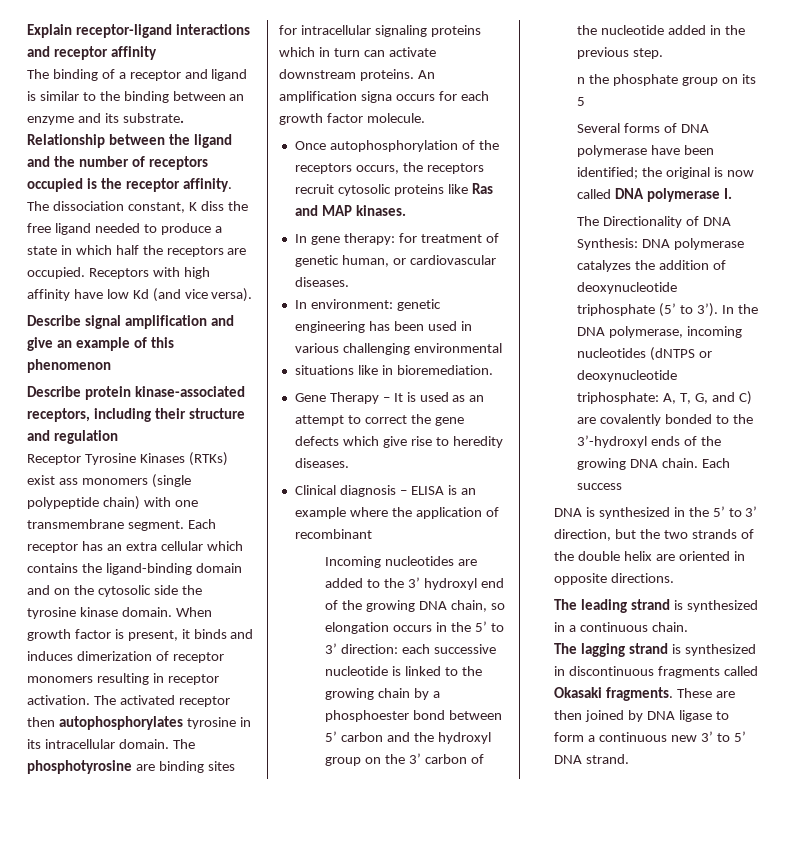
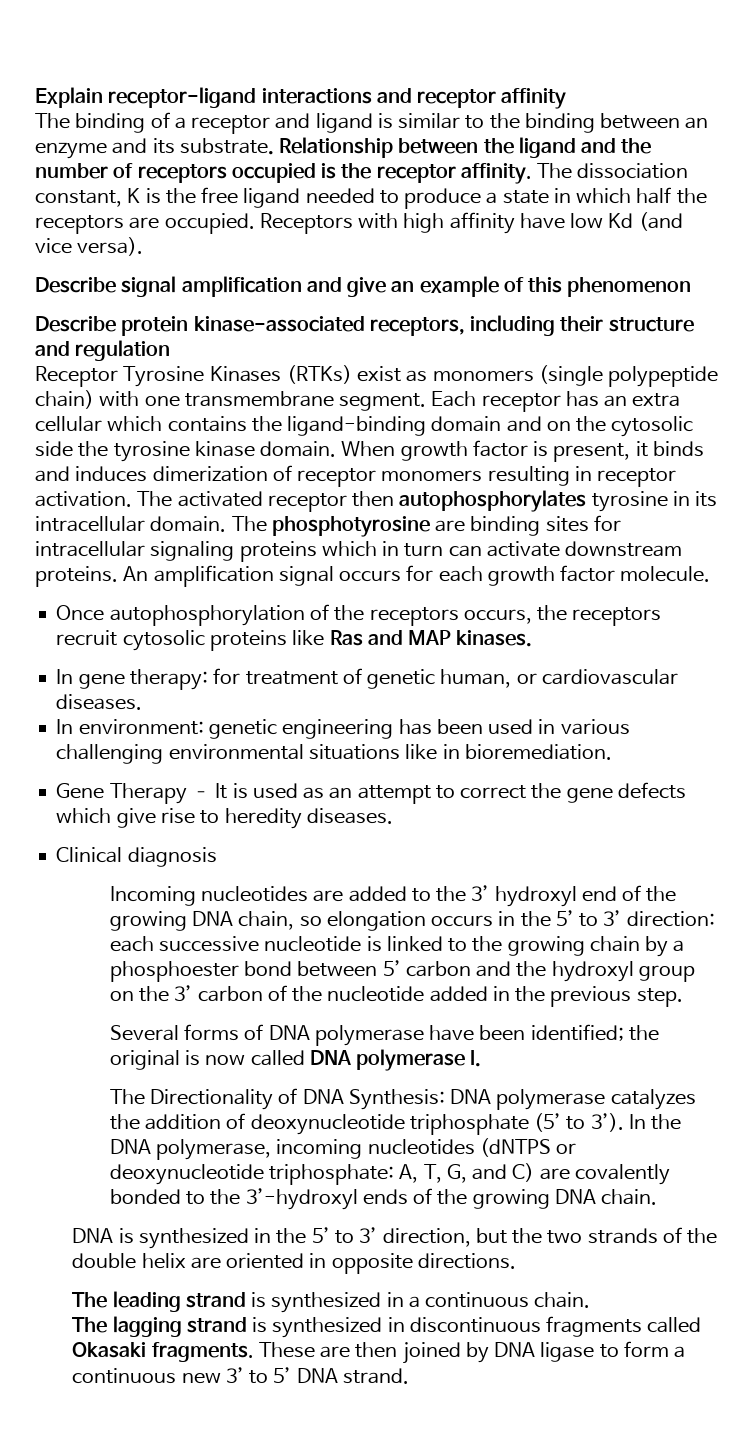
[200,201,224,211] diss -> [145,188,161,204] is
[58,478,78,485] ass -> [406,370,428,382] as
[360,91,392,103] signa -> [278,566,334,586] signal
(502, 348) // -> (304, 752) none
[399,485,476,495] [294,507,499,519] [294,529,372,539] – ELISA is an example where the application of recombinant -> (217, 857) none
[577,74,756,86] [577,97,586,106] // n the phosphate group on its 5 -> (683, 997) none
[701,458,730,468] [577,483,623,490] Each success -> (658, 1197) none

